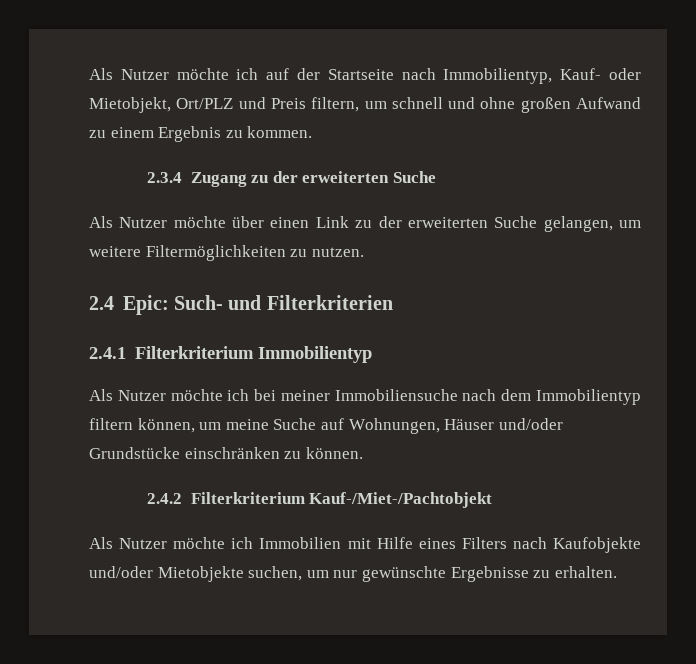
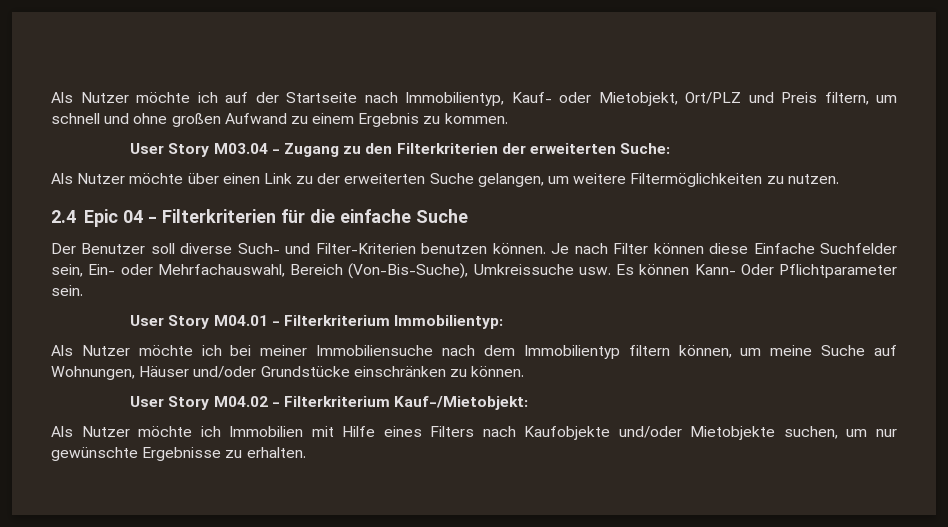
[147,171,436,187] 2.3.4 Zugang zu der erweiterten Suche -> [130,143,671,157] User Story M03.04 - Zugang zu den Filterkriterien der erweiterten Suche:
[122,295,393,315] [89,346,372,363] Epic: Such- und Filterkriterien // 2.4.1 Filterkriterium Immobilientyp -> [83,209,468,227] [51,243,898,254] [51,263,897,279] [51,285,83,296] [130,315,504,329] Epic 04 - Filterkriterien für die einfache Suche // Der Benutzer soll diverse Such- und Filter-Kriterien benutzen können. Je nach Filter können diese Einfache Suchfelder sein, Ein- oder Mehrfachauswahl, Bereich (Von-Bis-Suche), Umkreissuche usw. Es können Kann- Oder Pflichtparameter sein. // User Story M04.01 - Filterkriterium Immobilientyp:
[147,492,493,508] 2.4.2 Filterkriterium Kauf-/Miet-/Pachtobjekt -> [130,396,529,410] User Story M04.02 - Filterkriterium Kauf-/Mietobjekt:

